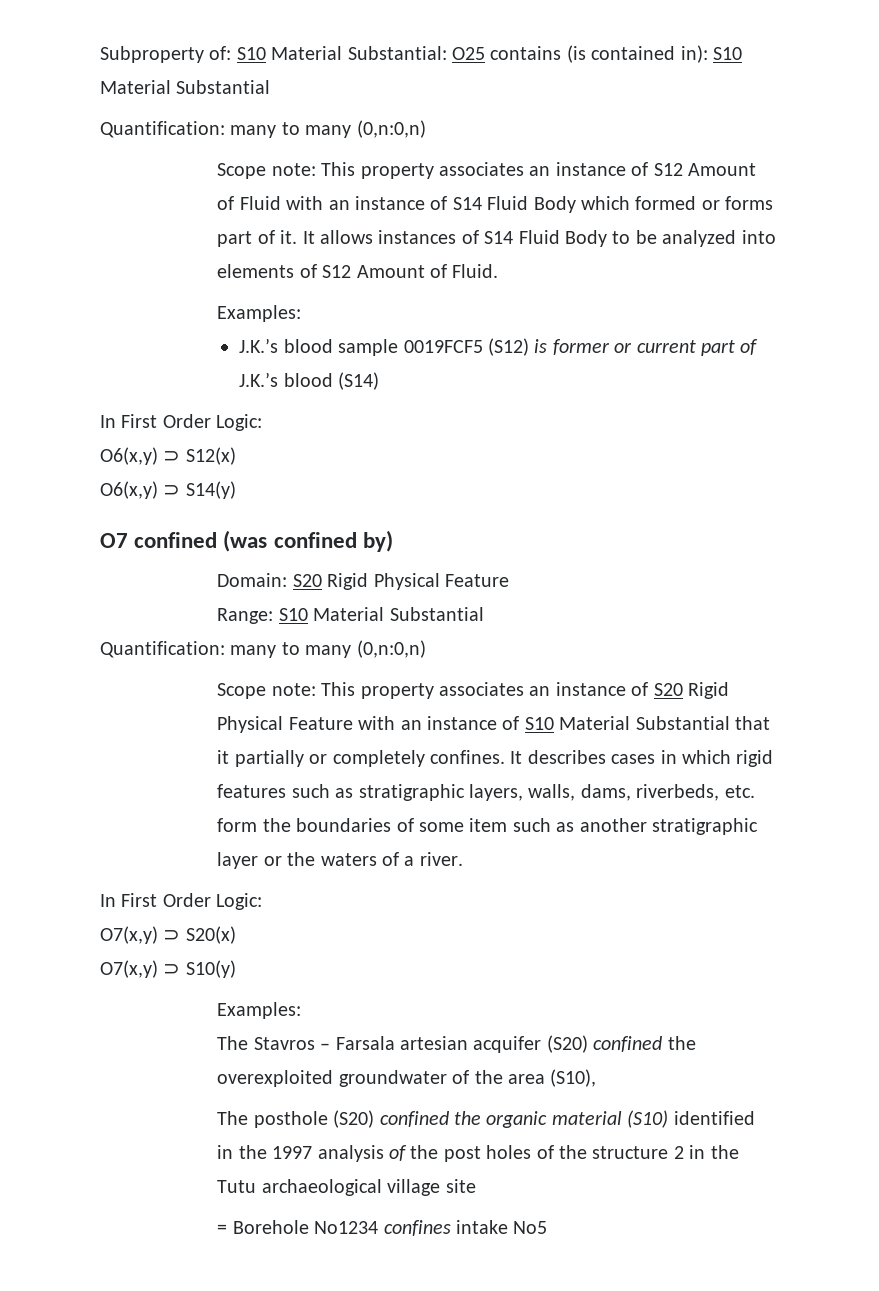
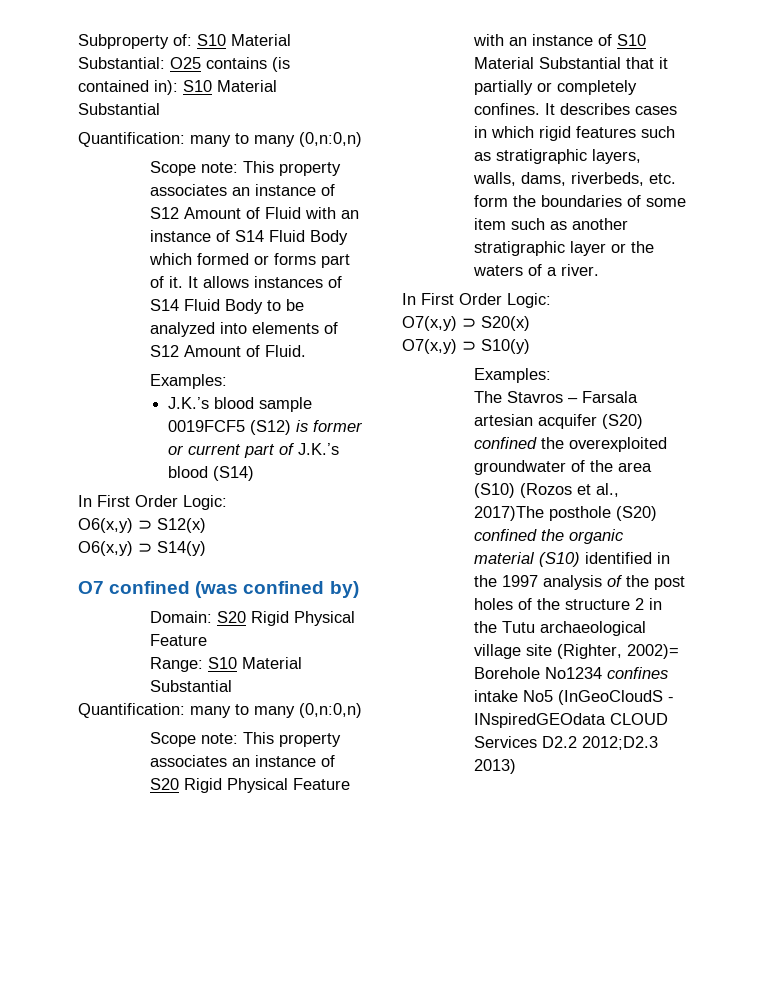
[550,1069,597,1087] [217,1111,249,1125] (S10), // The -> [473,483,619,498] [473,506,544,521] (S10) (Rozos et al., 2017)The
[217,1224,228,1234] // = -> [556,644,679,659] (Righter, 2002)=
(548, 1227) none -> [557,690,674,705] [473,713,668,728] [473,736,658,750] [473,759,516,774] (InGeoCloudS - INspiredGEOdata CLOUD Services D2.2 2012;D2.3 2013)

